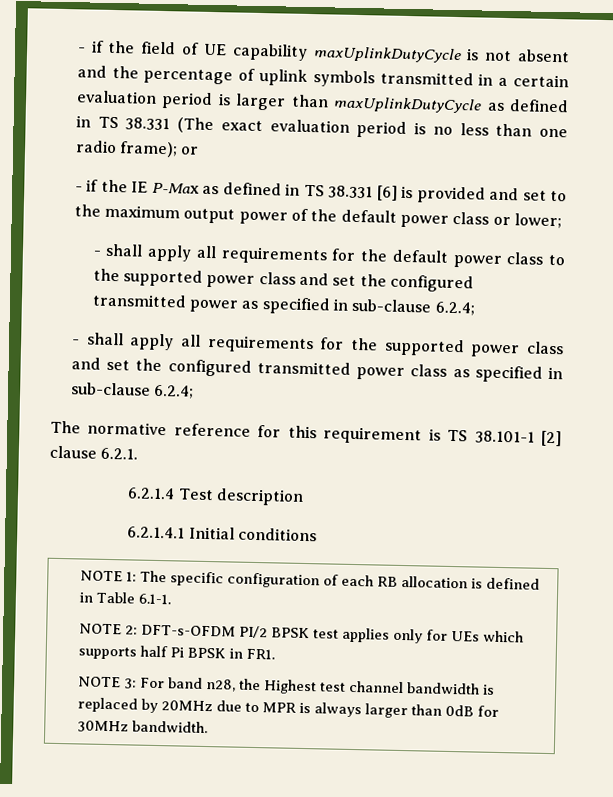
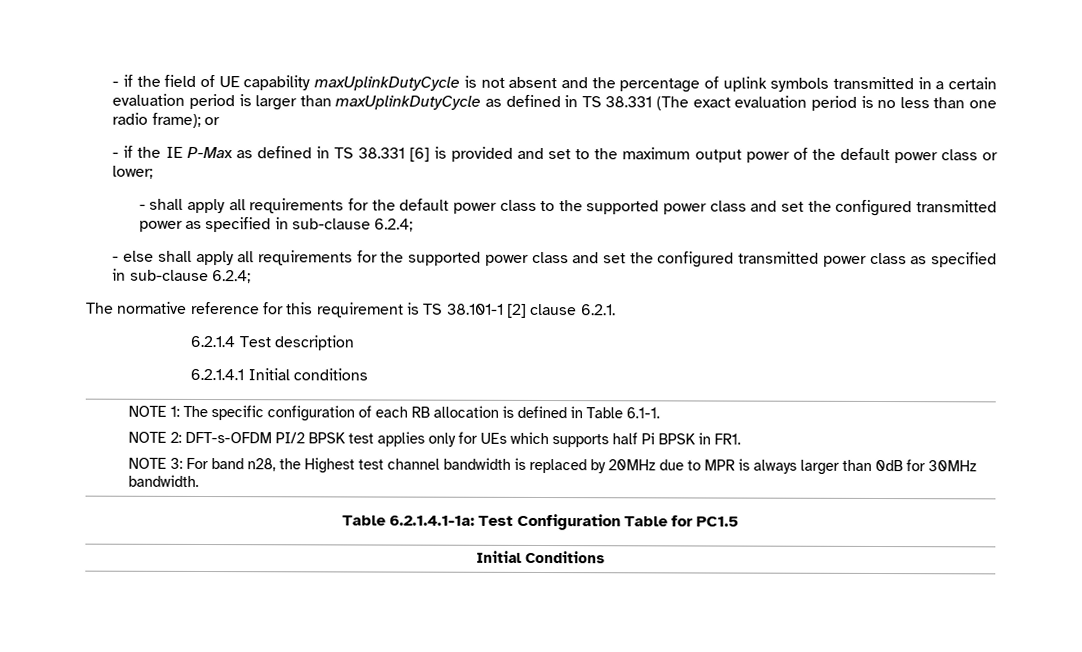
(80, 342) none -> [123,250,155,262] else
(208, 727) none -> [341,513,740,531] [476,550,605,564] // Table 6.2.1.4.1-1a: Test Configuration Table for PC1.5 // Initial Conditions

